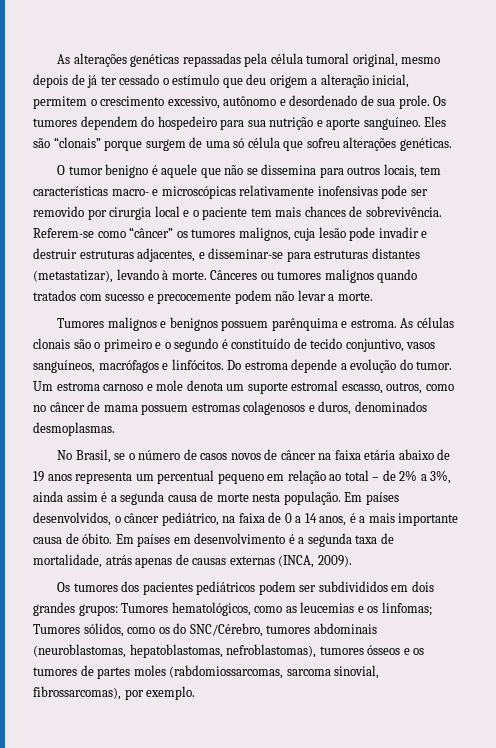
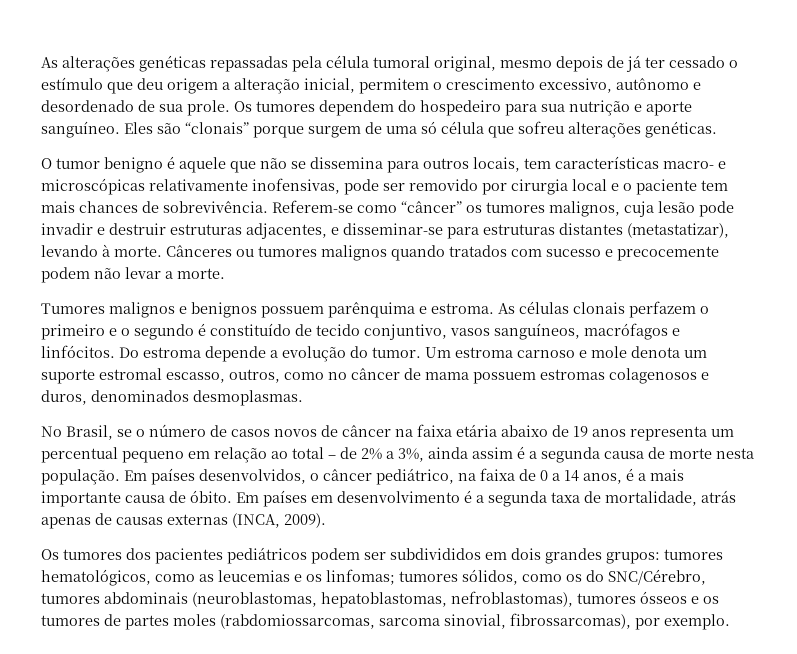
[317,186,378,196] inofensivas -> [252,178,340,194] inofensivas,
[73,339,91,349] são -> [629,301,696,318] perfazem
[121,603,169,613] Tumores -> [664,549,723,560] tumores
[33,624,80,634] Tumores -> [399,571,458,582] tumores

